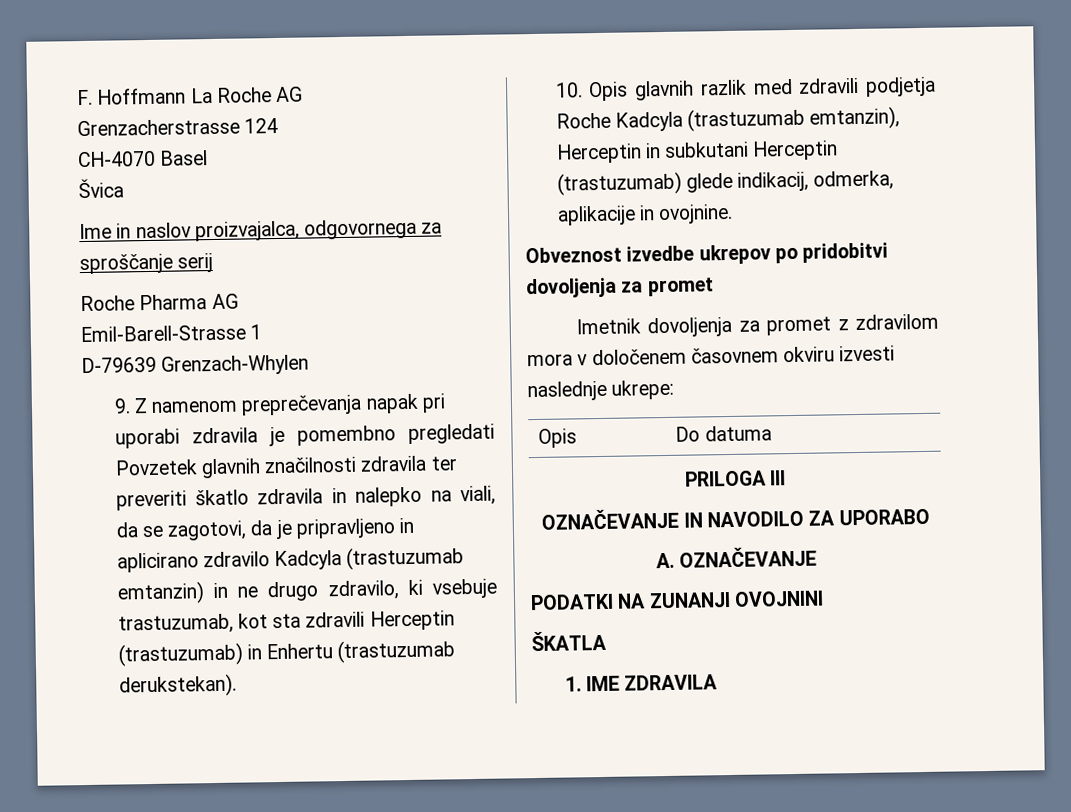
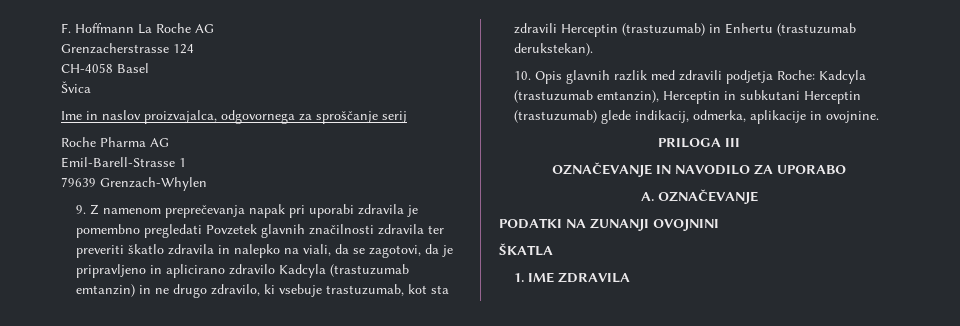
[78,150,156,168] CH-4070 -> [61,63,113,73] CH-4058
[81,356,157,374] D-79639 -> [61,177,96,187] 79639
[555,112,611,129] Roche -> [777,70,816,80] Roche:
[525,242,889,265] [526,277,714,299] [575,313,939,338] [527,345,896,367] [527,379,675,402] [538,428,578,448] [675,425,772,442] // Obveznost izvedbe ukrepov po pridobitvi dovoljenja za promet // Imetnik dovoljenja za promet z zdravilom mora v določenem časovnem okviru izvesti naslednje ukrepe: // Opis | Do datuma -> (880, 117) none

